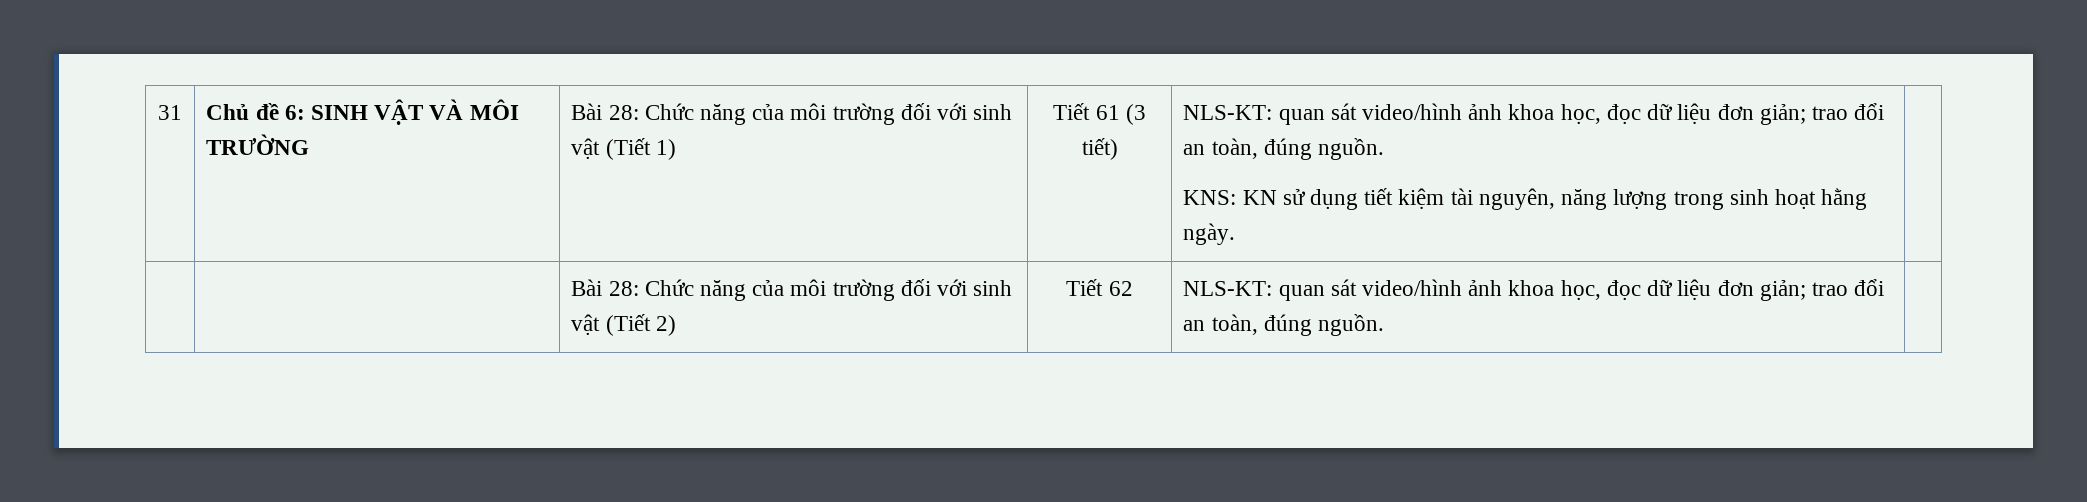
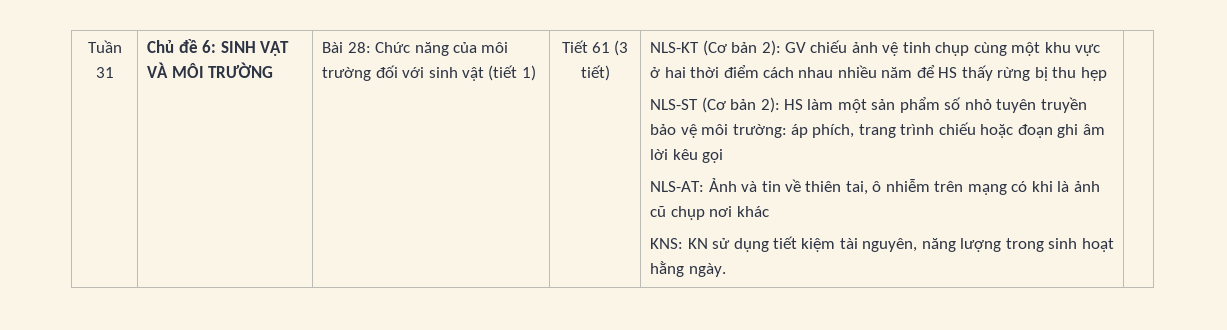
(158, 112) none -> [87,40,122,53] Tuần
[605,138,651,160] (Tiết -> [488,65,518,81] (tiết
[1183,103,1885,125] [1183,138,1385,160] NLS-KT: quan sát video/hình ảnh khoa học, đọc dữ liệu đơn giản; trao đổi an toàn, đúng nguồn. -> [650,40,1101,56] [650,65,1107,81] [650,97,1087,113] [650,122,1105,138] [650,149,724,163] [650,178,1100,195] [650,206,769,220] NLS-KT (Cơ bản 2): GV chiếu ảnh vệ tinh chụp cùng một khu vực ở hai thời điểm cách nhau nhiều năm để HS thấy rừng bị thu hẹp // NLS-ST (Cơ bản 2): HS làm một sản phẩm số nhỏ tuyên truyền bảo vệ môi trường: áp phích, trang trình chiếu hoặc đoạn ghi âm lời kêu gọi // NLS-AT: Ảnh và tin về thiên tai, ô nhiễm trên mạng có khi là ảnh cũ chụp nơi khác
[571,279,1013,301] [571,314,676,336] [1066,279,1133,296] [1183,279,1885,301] [1183,314,1385,336] // | | Bài 28: Chức năng của môi trường đối với sinh vật (Tiết 2) | Tiết 62 | NLS-KT: quan sát video/hình ảnh khoa học, đọc dữ liệu đơn giản; trao đổi an toàn, đúng nguồn. | -> (726, 270) none

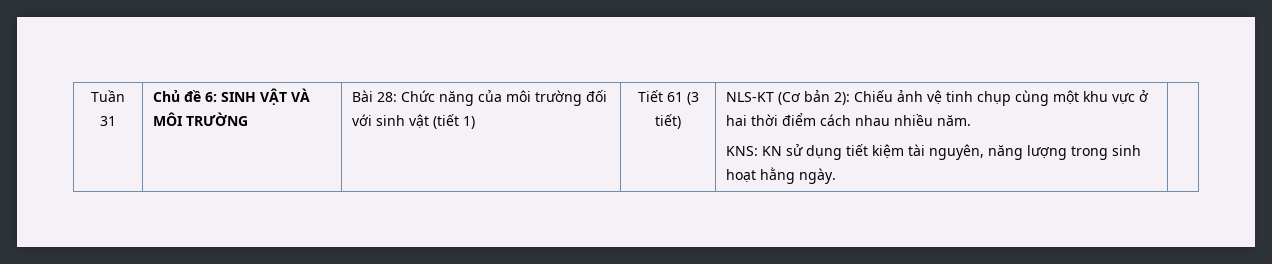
[785,40,848,53] GV chiếu -> [854,90,894,102] Chiếu
[881,65,1107,81] [650,97,1087,113] [650,122,1105,138] [650,149,724,163] [650,178,1100,195] [650,206,769,220] năm để HS thấy rừng bị thu hẹp // NLS-ST (Cơ bản 2): HS làm một sản phẩm số nhỏ tuyên truyền bảo vệ môi trường: áp phích, trang trình chiếu hoặc đoạn ghi âm lời kêu gọi // NLS-AT: Ảnh và tin về thiên tai, ô nhiễm trên mạng có khi là ảnh cũ chụp nơi khác -> [937,115,972,126] năm.

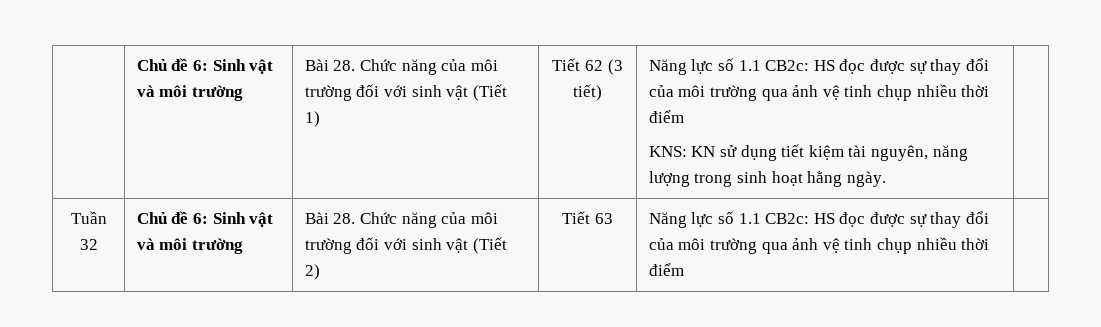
[91,90,125,102] [100,116,116,126] [153,88,311,105] [153,112,249,126] [352,90,608,106] [352,114,460,129] Tuần 31 | Chủ đề 6: SINH VẬT VÀ MÔI TRƯỜNG | Bài 28: Chức năng của môi trường đối với sinh vật (tiết -> [136,58,274,74] [136,85,243,101] [304,59,498,75] [304,84,507,101] | Chủ đề 6: Sinh vật và môi trường | Bài 28. Chức năng của môi trường đối với sinh vật (Tiết
[666,92,683,102] 61 -> [585,60,603,71] 62
[726,90,1150,106] [726,113,972,126] NLS-KT (Cơ bản 2): Chiếu ảnh vệ tinh chụp cùng một khu vực ở hai thời điểm cách nhau nhiều năm. -> [648,58,989,75] [648,84,990,101] [648,110,684,123] Năng lực số 1.1 CB2c: HS đọc được sự thay đổi của môi trường qua ảnh vệ tinh chụp nhiều thời điểm
(837, 176) none -> [70,211,107,224] [79,239,98,250] [136,211,274,227] [136,238,243,254] [304,212,498,228] [304,237,507,254] [304,264,320,280] [562,211,613,224] [648,211,989,228] [648,237,990,254] [648,263,684,276] // Tuần 32 | Chủ đề 6: Sinh vật và môi trường | Bài 28. Chức năng của môi trường đối với sinh vật (Tiết 2) | Tiết 63 | Năng lực số 1.1 CB2c: HS đọc được sự thay đổi của môi trường qua ảnh vệ tinh chụp nhiều thời điểm |

